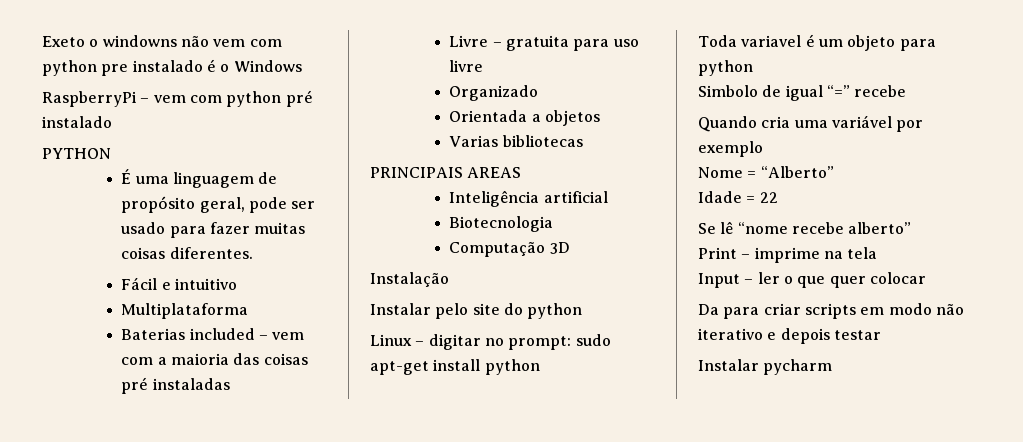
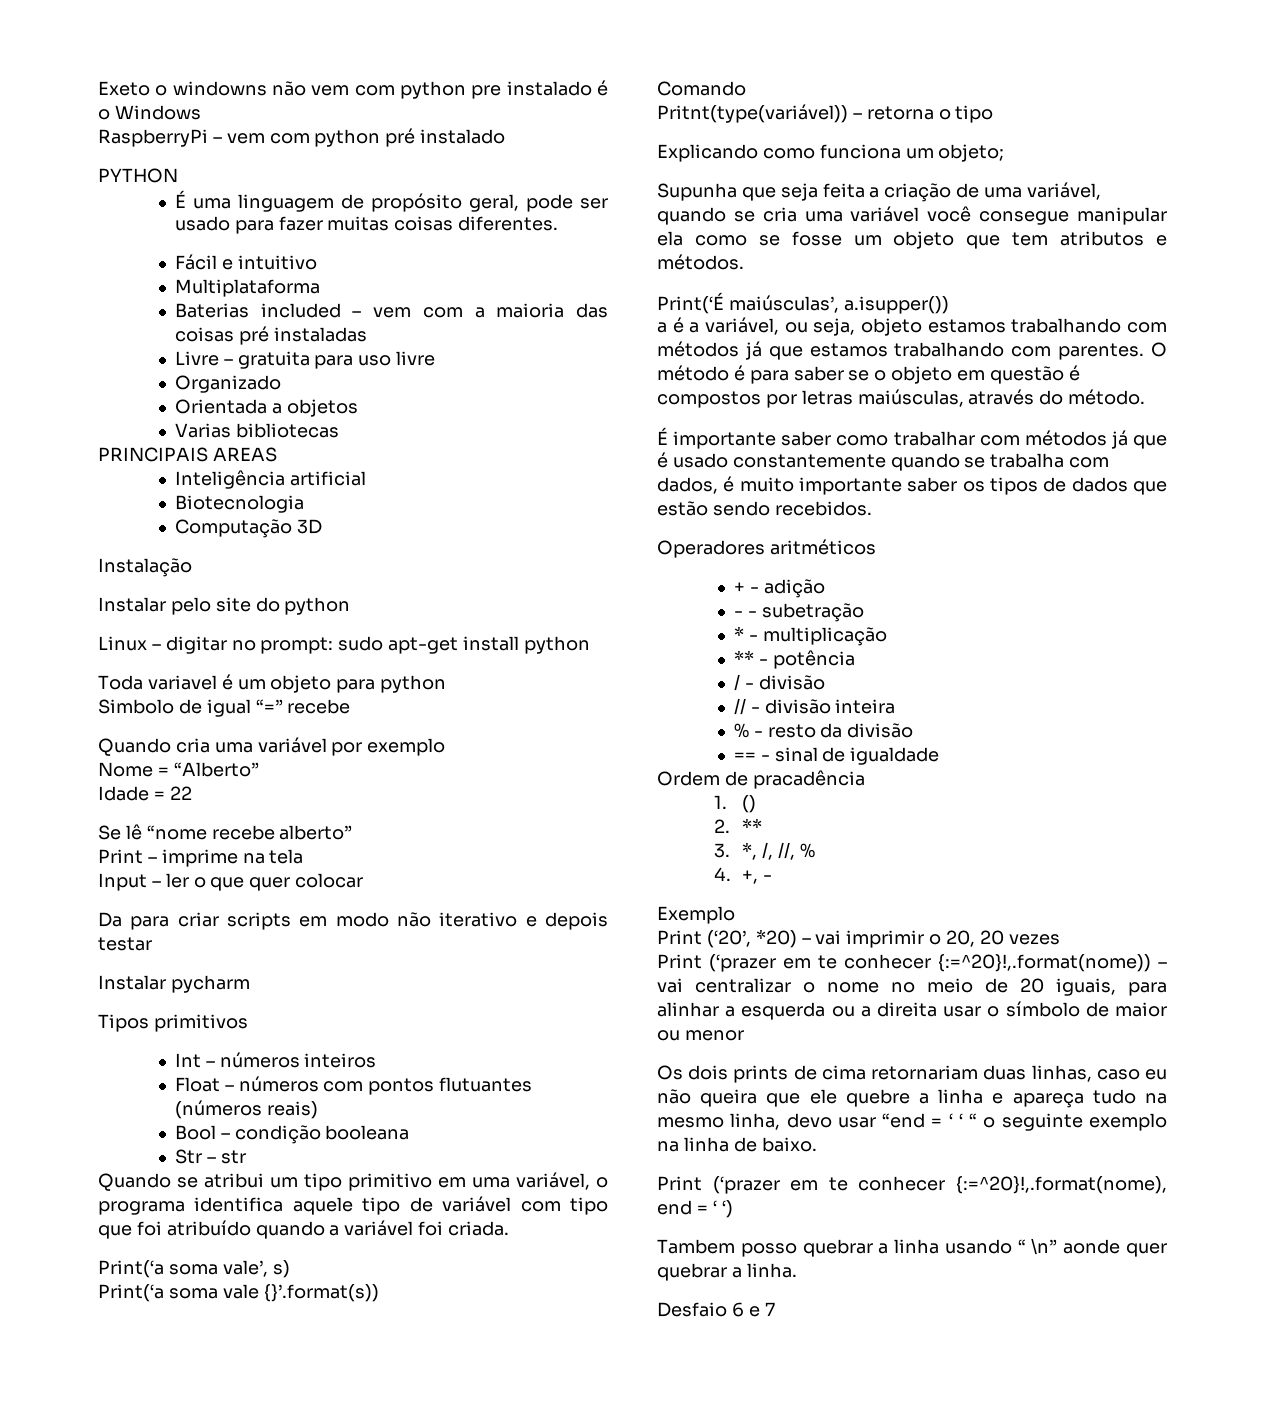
(833, 367) none -> [98,1014,248,1032] [174,1052,377,1068] [174,1076,533,1095] [174,1100,318,1119] [174,1125,410,1144] [174,1149,246,1164] [98,1172,608,1191] [98,1196,609,1215] [98,1220,510,1239] [98,1260,290,1278] [98,1284,379,1302] [657,81,746,96] [657,104,994,123] [657,144,1005,162] [657,182,1101,202] [657,206,1167,225] [657,231,1167,249] [657,254,744,270] [657,292,949,314] [657,317,1167,336] [657,341,1167,360] [657,365,1080,384] [657,389,1146,408] [657,427,1167,449] [657,452,1110,471] [657,476,1167,495] [657,501,872,516] [657,539,876,558] [733,579,825,598] [733,603,864,622] [733,626,887,646] [733,650,855,669] [733,674,825,691] [733,698,896,715] [733,723,914,738] [733,747,940,765] [657,770,865,789] [713,795,757,813] [713,818,763,833] [713,842,816,860] [713,867,773,884] [657,906,735,924] [657,929,1060,948] [657,954,1167,972] [657,978,1167,996] [657,1001,1167,1020] [657,1030,744,1041] [657,1065,1167,1083] [657,1089,1167,1108] [657,1113,1167,1131] [657,1137,817,1152] [657,1176,1167,1194] [657,1200,733,1218] [657,1238,1167,1257] [657,1263,797,1281] [657,1302,775,1317] // Tipos primitivos // Int – números inteiros // Float – números com pontos flutuantes (números reais) // Bool – condição booleana // Str – str // Quando se atribui um tipo primitivo em uma variável, o programa identifica aquele tipo de variável com tipo que foi atribuído quando a variável foi criada. // Print(‘a soma vale’, s) // Print(‘a soma vale {}’.format(s)) // Comando // Pritnt(type(variável)) – retorna o tipo // Explicando como funciona um objeto; // Supunha que seja feita a criação de uma variável, quando se cria uma variável você consegue manipular ela como se fosse um objeto que tem atributos e métodos. // Print(‘É maiúsculas’, a.isupper()) // a é a variável, ou seja, objeto estamos trabalhando com métodos já que estamos trabalhando com parentes. O método é para saber se o objeto em questão é compostos por letras maiúsculas, através do método. // É importante saber como trabalhar com métodos já que é usado constantemente quando se trabalha com dados, é muito importante saber os tipos de dados que estão sendo recebidos. // Operadores aritméticos // + - adição // - - subetração // * - multiplicação // ** - potência // / - divisão // // - divisão inteira // % - resto da divisão // == - sinal de igualdade // Ordem de pracadência // 1. () // 2. ** // 3. *, /, //, % // 4. +, - // Exemplo // Print (‘20’, *20) – vai imprimir o 20, 20 vezes // Print (‘prazer em te conhecer {:=^20}!,.format(nome)) – vai centralizar o nome no meio de 20 iguais, para alinhar a esquerda ou a direita usar o símbolo de maior ou menor // Os dois prints de cima retornariam duas linhas, caso eu não queira que ele quebre a linha e apareça tudo na mesmo linha, devo usar “end = ‘ ‘ “ o seguinte exemplo na linha de baixo. // Print (‘prazer em te conhecer {:=^20}!,.format(nome), end = ‘ ‘) // Tambem posso quebrar a linha usando “ \n” aonde quer quebrar a linha. // Desfaio 6 e 7

